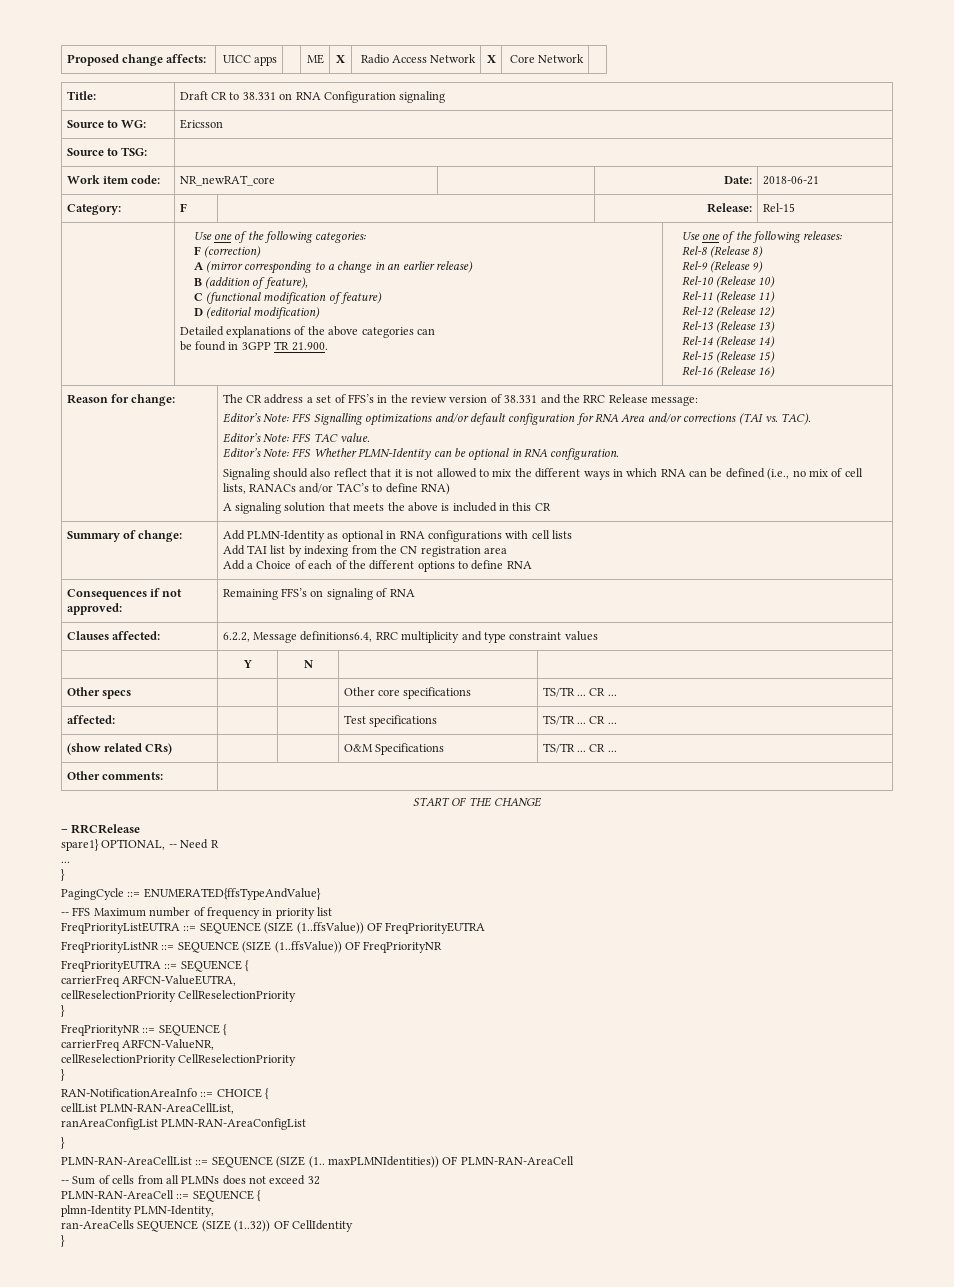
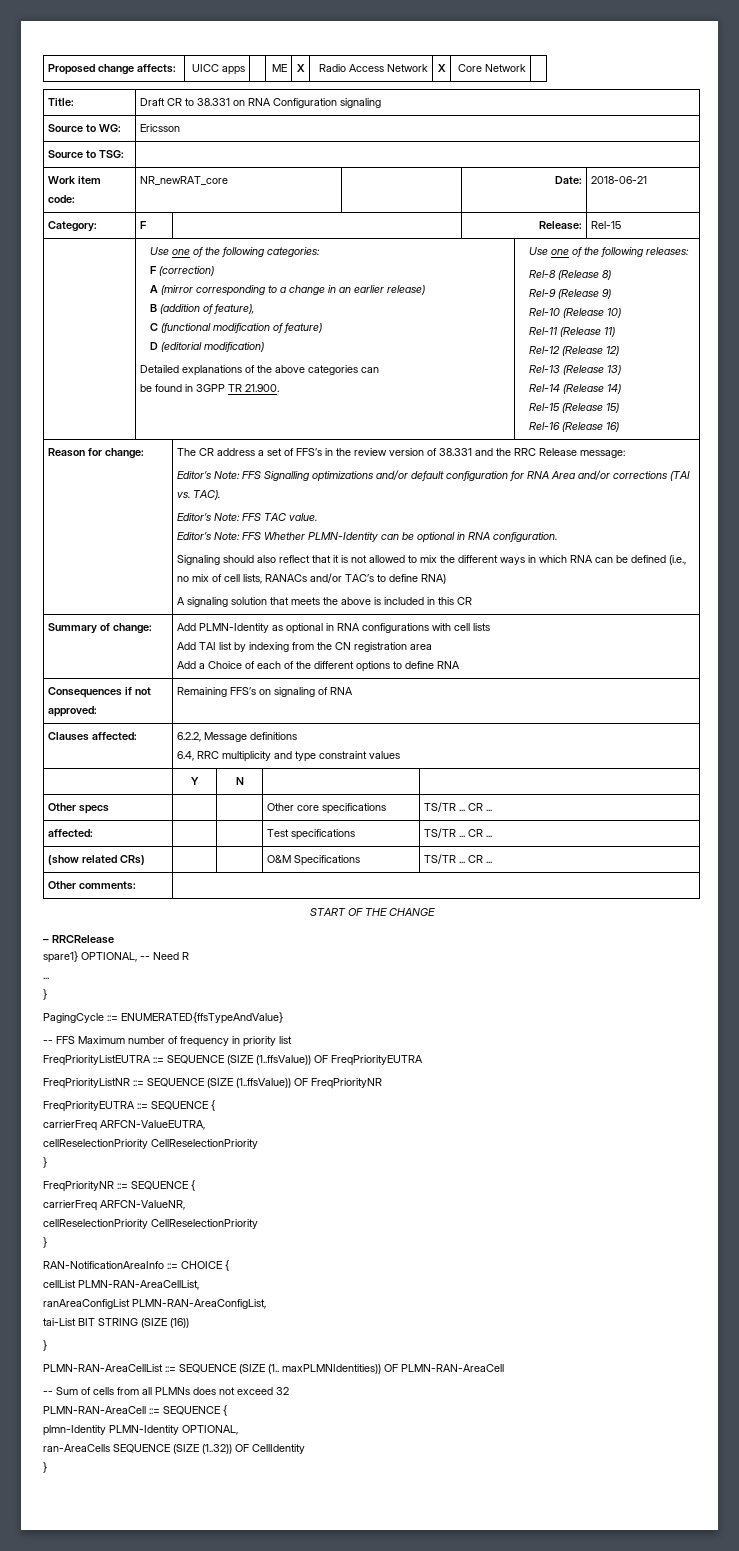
[300,631,373,642] definitions6.4, -> [250,732,298,740] [177,751,195,761] definitions // 6.4,
[161,1118,307,1130] PLMN-RAN-AreaConfigList -> [132,1299,266,1309] [43,1318,189,1328] PLMN-RAN-AreaConfigList, // tai-List BIT STRING (SIZE (16))
[134,1205,215,1217] PLMN-Identity, -> [109,1425,238,1435] PLMN-Identity OPTIONAL,

